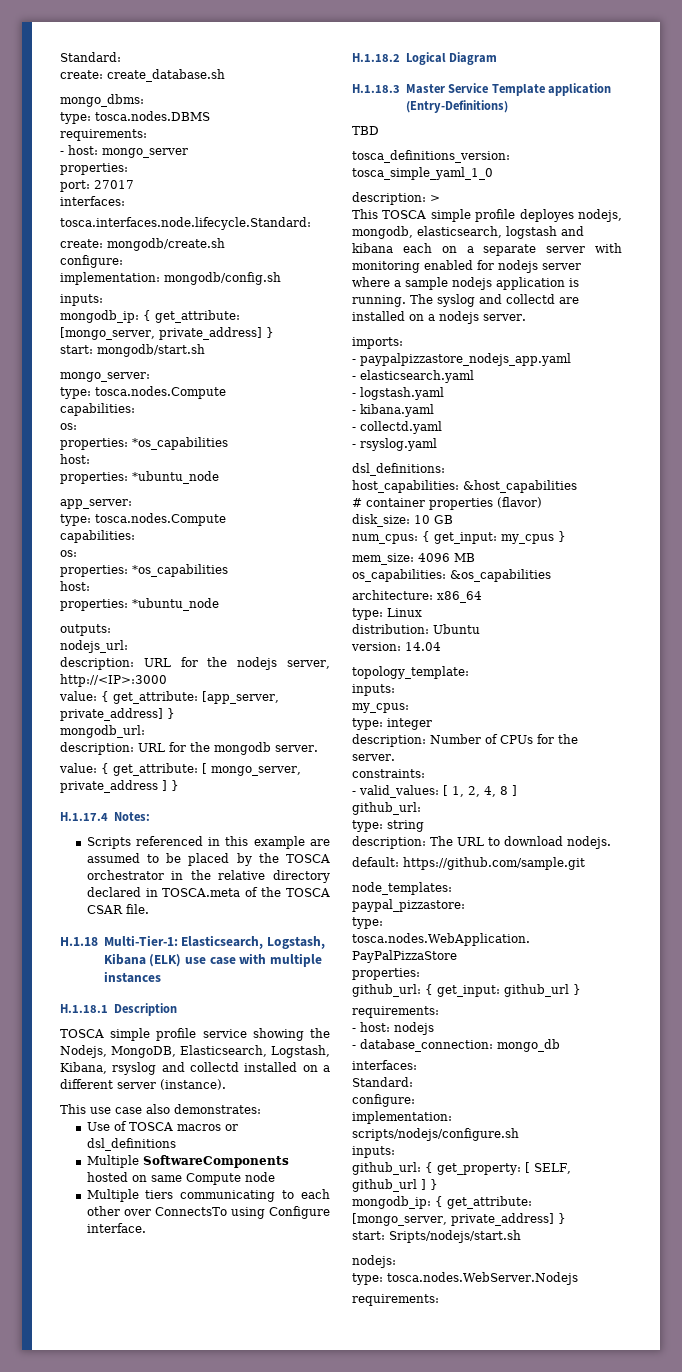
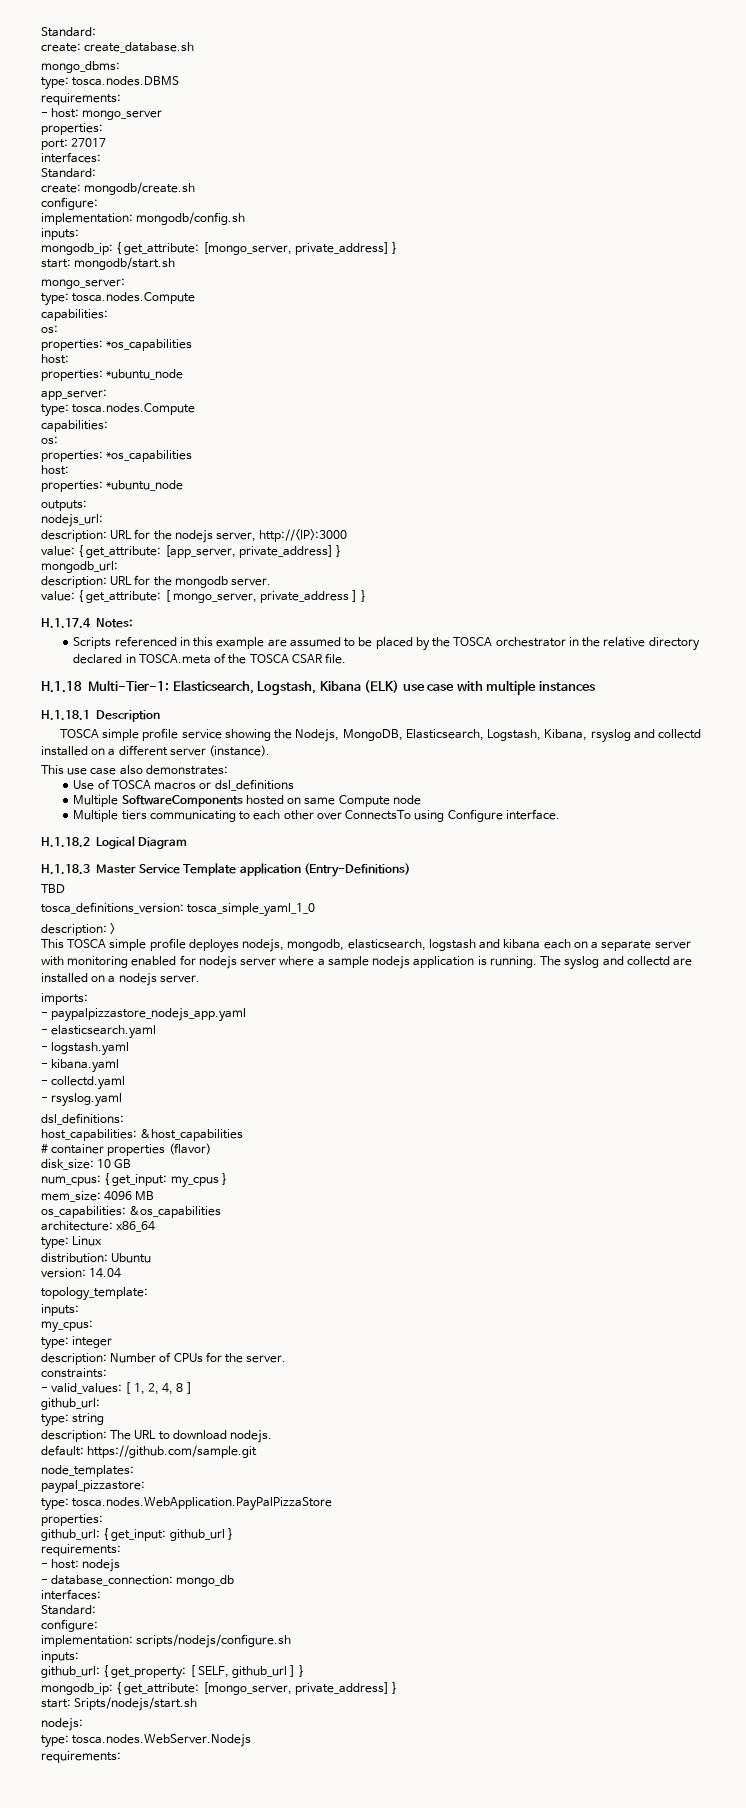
[60,217,311,230] tosca.interfaces.node.lifecycle.Standard: -> [41,168,96,178] Standard:

